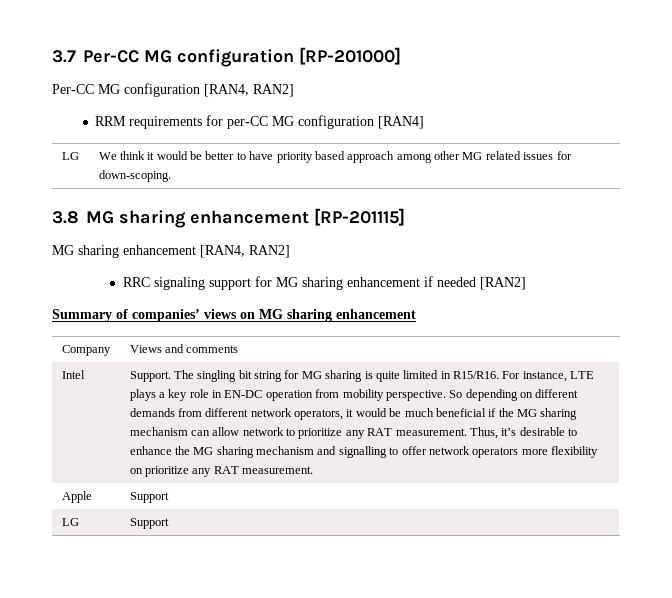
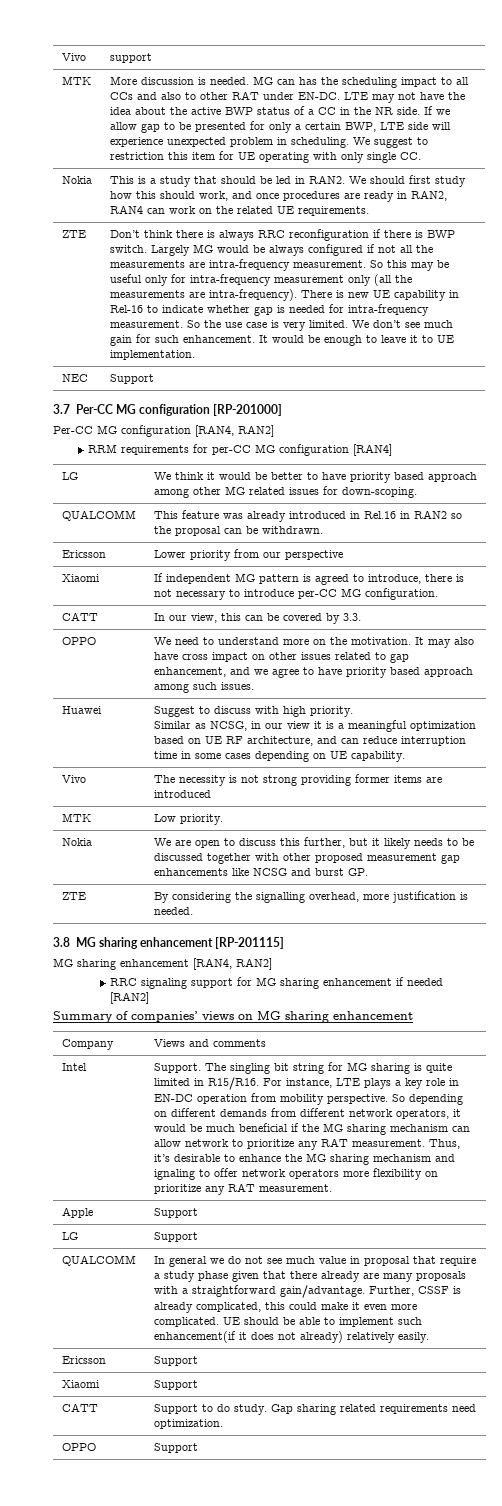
(52, 56) none -> [61,53,86,61] [109,53,152,63] [61,76,91,85] [109,76,469,88] [109,91,465,103] [109,106,450,115] [109,121,451,133] [109,137,428,148] [109,151,421,163] [61,176,92,184] [109,175,466,187] [109,190,447,202] [109,205,369,216] [61,230,86,238] [109,229,455,241] [109,244,433,256] [109,259,449,271] [109,274,412,286] [109,289,459,301] [109,304,429,316] [109,320,453,331] [109,334,454,346] [109,350,195,360] [61,374,88,382] [109,374,154,384] Vivo | support // MTK | More discussion is needed. MG can has the scheduling impact to all CCs and also to other RAT under EN-DC. LTE may not have the idea about the active BWP status of a CC in the NR side. If we allow gap to be presented for only a certain BWP, LTE side will experience unexpected problem in scheduling. We suggest to restriction this item for UE operating with only single CC. // Nokia | This is a study that should be led in RAN2. We should first study how this should work, and once procedures are ready in RAN2, RAN4 can work on the related UE requirements. // ZTE | Don’t think there is always RRC reconfiguration if there is BWP switch. Largely MG would be always configured if not all the measurements are intra-frequency measurement. So this may be useful only for intra-frequency measurement only (all the measurements are intra-frequency). There is new UE capability in Rel-16 to indicate whether gap is needed for intra-frequency measurement. So the use case is very limited. We don’t see much gain for such enhancement. It would be enough to leave it to UE implementation. // NEC | Support //
(171, 176) none -> [61,510,136,521] [153,510,462,522] [153,526,323,536] [61,550,106,558] [153,549,343,561] [61,574,100,582] [153,573,464,585] [153,588,438,600] [61,612,98,621] [153,613,361,624] [61,637,96,645] [153,637,474,648] [153,652,409,663] [153,667,473,678] [153,682,254,693] [61,706,102,714] [153,706,353,717] [153,720,476,732] [153,736,466,746] [153,751,405,762] [61,775,86,783] [153,774,442,786] [153,790,211,798] [61,813,91,822] [153,814,223,825] [61,838,92,846] [153,837,474,849] [153,853,460,864] [153,868,368,876] [61,892,86,900] [153,891,468,903] [153,907,193,915] // QUALCOMM | This feature was already introduced in Rel.16 in RAN2 so the proposal can be withdrawn. // Ericsson | Lower priority from our perspective // Xiaomi | If independent MG pattern is agreed to introduce, there is not necessary to introduce per-CC MG configuration. // CATT | In our view, this can be covered by 3.3. // OPPO | We need to understand more on the motivation. It may also have cross impact on other issues related to gap enhancement, and we agree to have priority based approach among such issues. // Huawei | Suggest to discuss with high priority. // Similar as NCSG, in our view it is a meaningful optimization based on UE RF architecture, and can reduce interruption time in some cases depending on UE capability. // Vivo | The necessity is not strong providing former items are introduced // MTK | Low priority. // Nokia | We are open to discuss this further, but it likely needs to be discussed together with other proposed measurement gap enhancements like NCSG and burst GP. // ZTE | By considering the signalling overhead, more justification is needed.
[338,446,387,458] signalling -> [153,1169,195,1180] ignaling
(169, 523) none -> [61,1255,136,1266] [153,1256,476,1267] [153,1271,466,1282] [153,1285,461,1298] [153,1302,417,1313] [153,1317,422,1327] [153,1331,429,1343] [61,1356,106,1364] [153,1356,198,1366] [61,1380,100,1388] [153,1380,198,1390] [61,1403,98,1412] [153,1404,476,1415] [153,1419,223,1429] [61,1443,96,1451] [153,1443,198,1453] // QUALCOMM | In general we do not see much value in proposal that require a study phase given that there already are many proposals with a straightforward gain/advantage. Further, CSSF is already complicated, this could make it even more complicated. UE should be able to implement such enhancement(if it does not already) relatively easily. // Ericsson | Support // Xiaomi | Support // CATT | Support to do study. Gap sharing related requirements need optimization. // OPPO | Support

